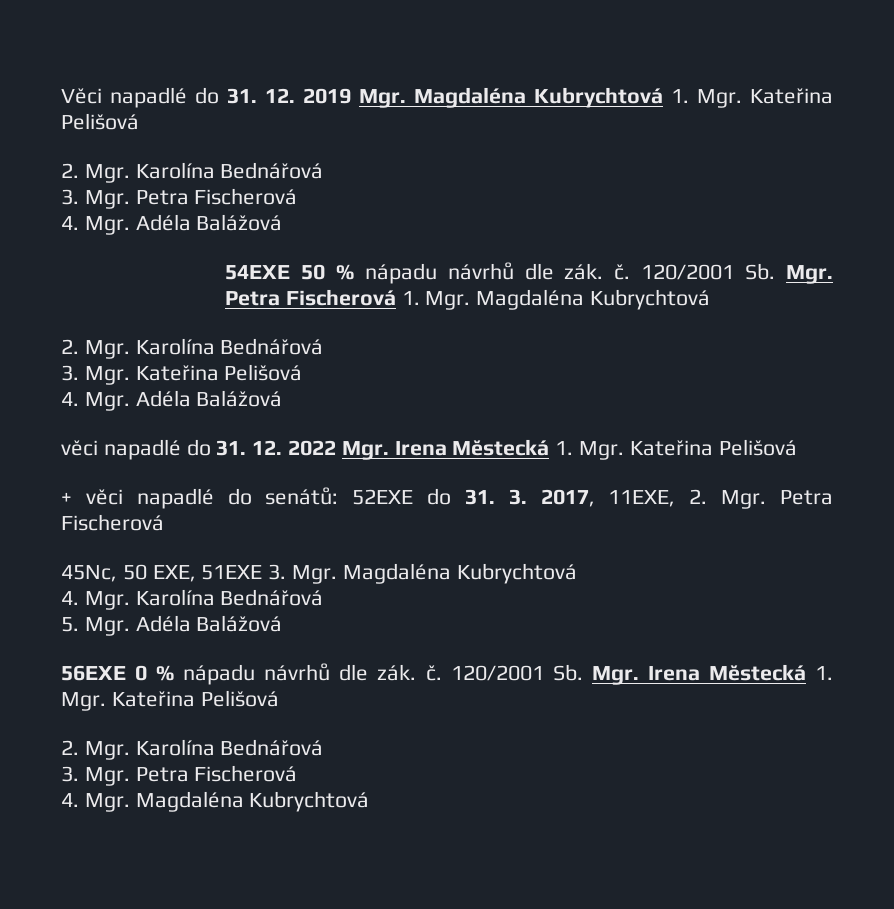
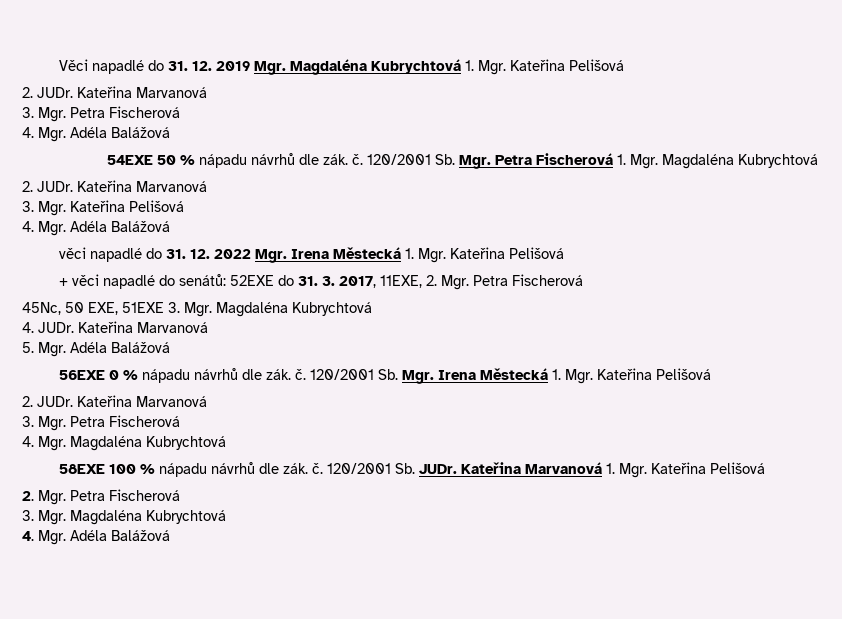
[84,162,324,183] Mgr. Karolína Bednářová -> [37,86,207,98] JUDr. Kateřina Marvanová
[84,338,324,359] Mgr. Karolína Bednářová -> [37,180,207,192] JUDr. Kateřina Marvanová
[84,589,324,610] Mgr. Karolína Bednářová -> [38,321,208,333] JUDr. Kateřina Marvanová
[84,739,324,760] Mgr. Karolína Bednářová -> [37,395,207,407] JUDr. Kateřina Marvanová
(370, 801) none -> [58,462,765,478] [22,489,180,505] [22,510,226,525] [22,530,170,545] // 58EXE 100 % nápadu návrhů dle zák. č. 120/2001 Sb. JUDr. Kateřina Marvanová 1. Mgr. Kateřina Pelišová // 2. Mgr. Petra Fischerová // 3. Mgr. Magdaléna Kubrychtová // 4. Mgr. Adéla Balážová

